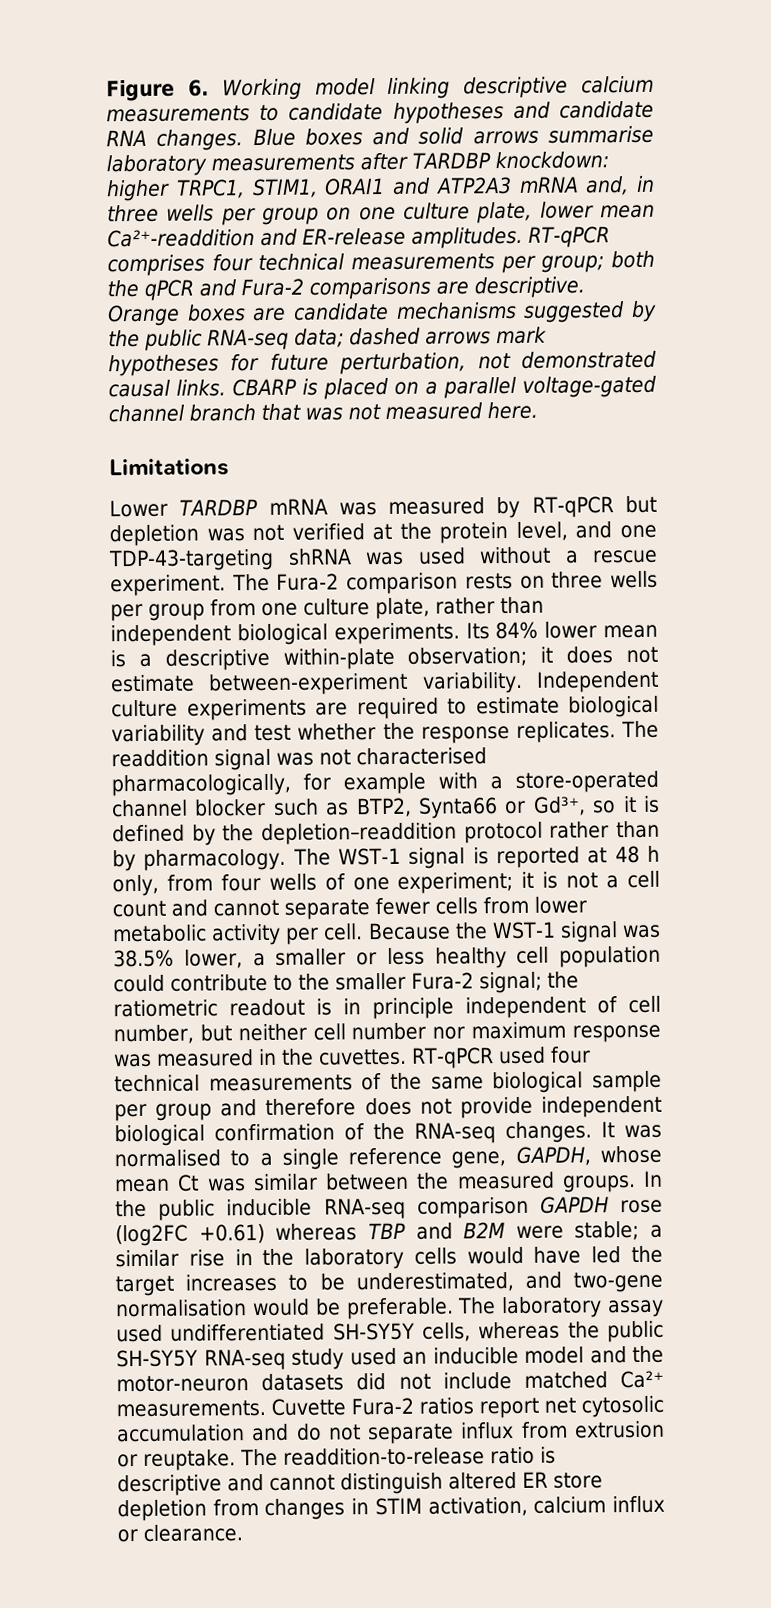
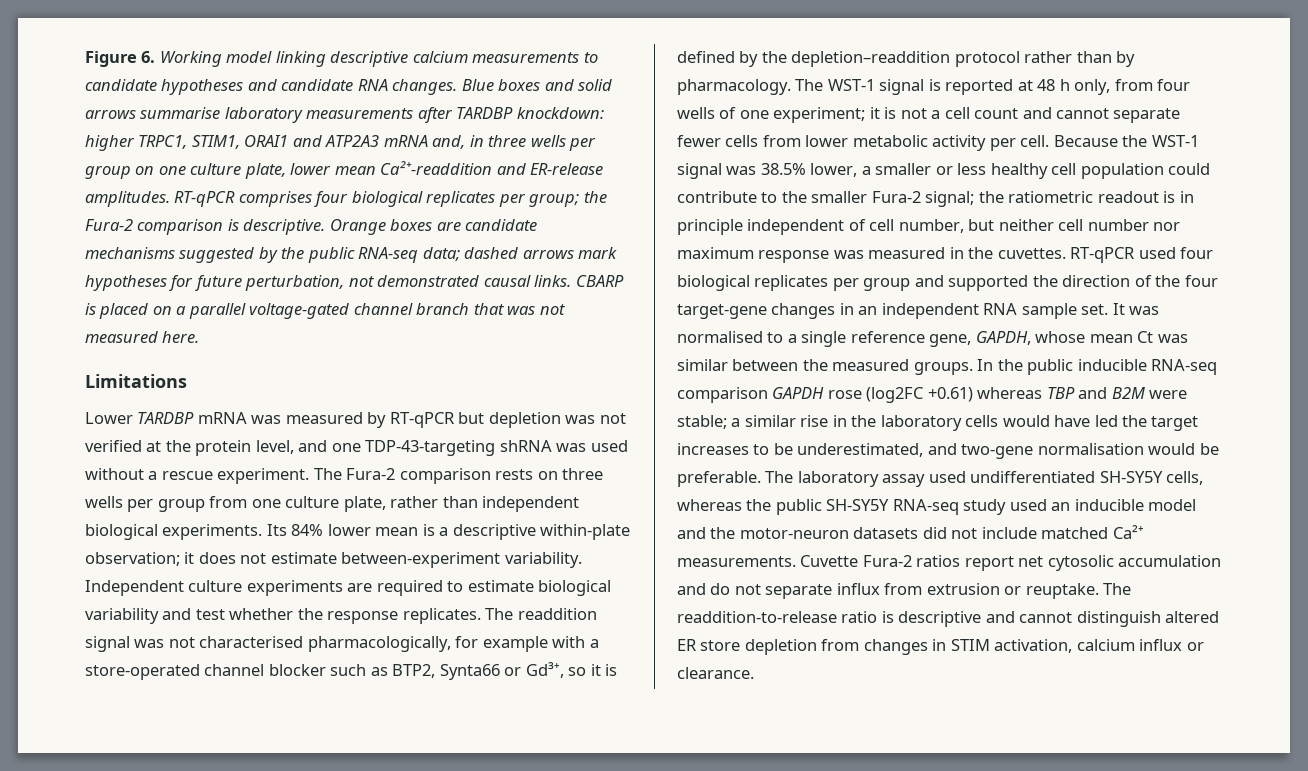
[258,250,655,274] [107,277,469,301] technical measurements per group; both the qPCR and Fura-2 comparisons are -> [351,191,607,207] [85,219,239,235] biological replicates per group; the Fura-2 comparison is
[114,1070,663,1094] [114,1095,662,1122] [114,1121,592,1147] technical measurements of the same biological sample per group and therefore does not provide independent biological confirmation of the RNA-seq changes. -> [677,275,1218,291] [677,303,1109,319] biological replicates per group and supported the direction of the four target-gene changes in an independent RNA sample set.

